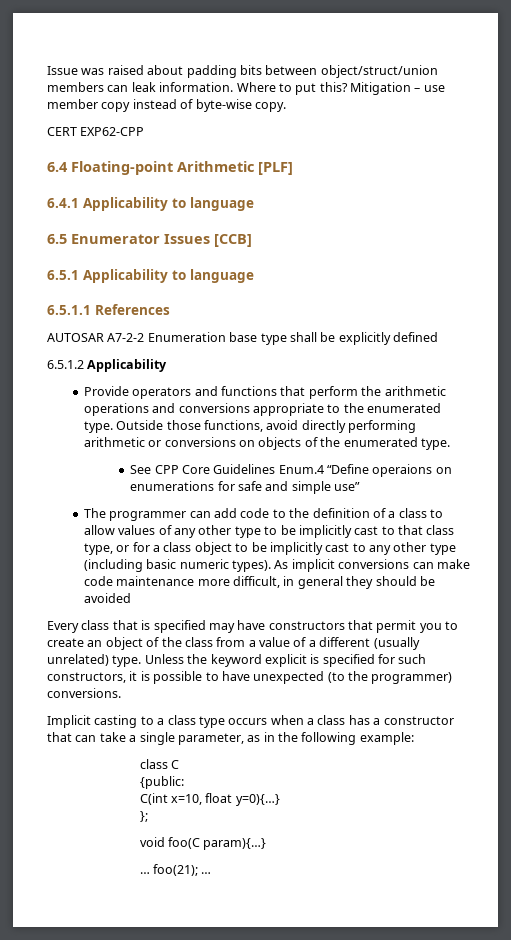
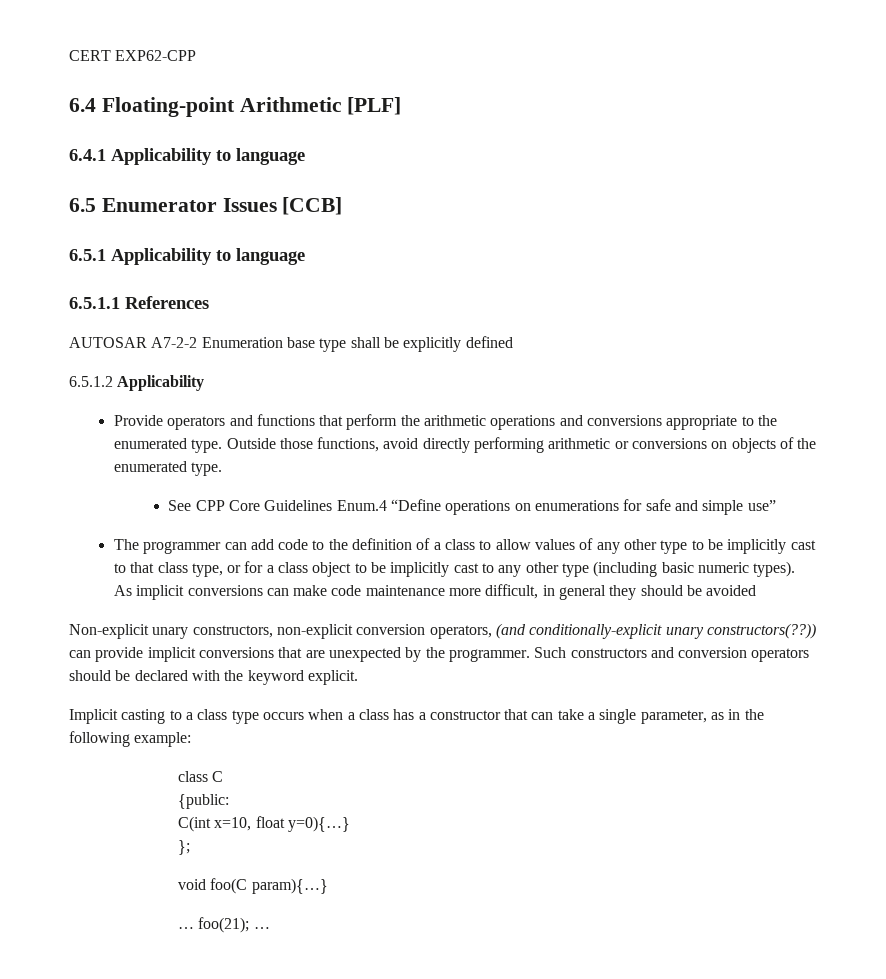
[47,65,438,78] [47,82,445,95] [47,99,286,112] Issue was raised about padding bits between object/struct/union members can leak information. Where to put this? Mitigation – use member copy instead of byte-wise copy. // -> (69, 55) none
[372,464,433,477] operaions -> [445,500,511,515] operations
[47,620,459,633] [47,637,420,650] [47,654,427,667] [47,671,453,684] [47,688,121,698] Every class that is specified may have constructors that permit you to create an object of the class from a value of a different (usually unrelated) type. Unless the keyword explicit is specified for such constructors, it is possible to have unexpected (to the programmer) conversions. -> [69,623,816,639] [69,647,810,662] [69,670,358,685] Non-explicit unary constructors, non-explicit conversion operators, (and conditionally-explicit unary constructors(??)) can provide implicit conversions that are unexpected by the programmer. Such constructors and conversion operators should be declared with the keyword explicit.

